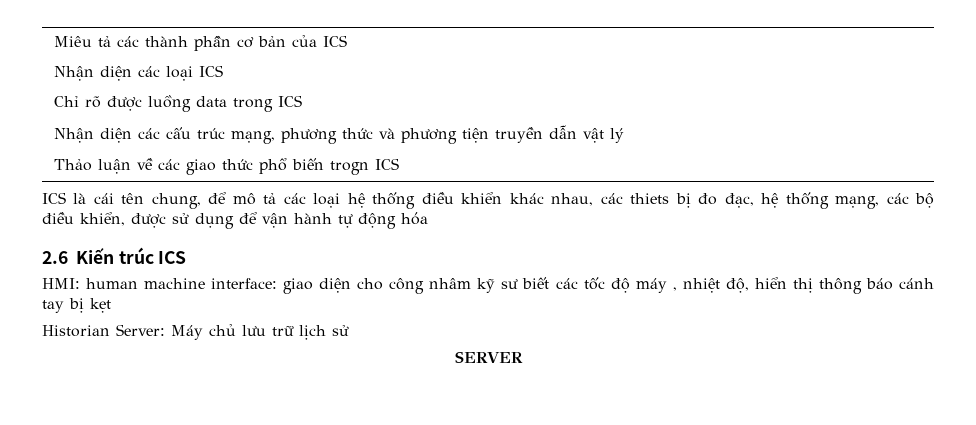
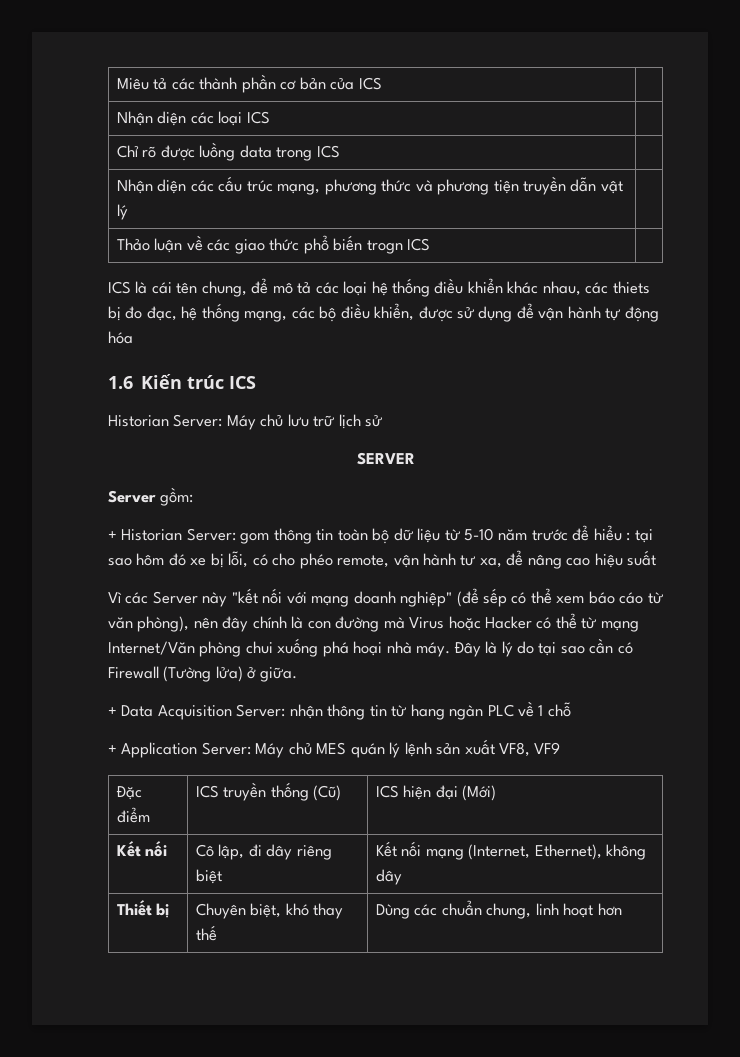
[42,251,68,264] 2.6 -> [108,376,133,389] 1.6
[42,277,935,294] [42,298,111,313] // HMI: human machine interface: giao diện cho công nhâm kỹ sư biết các tốc độ máy , nhiệt độ, hiển thị thông báo cánh tay bị kẹt -> (257, 382) none
(523, 357) none -> [108,487,194,506] [108,525,653,544] [108,550,657,569] [108,588,663,607] [108,613,639,632] [108,638,633,657] [108,666,297,682] [108,701,571,720] [108,739,561,758] [115,786,142,800] [116,807,150,823] [195,782,342,801] [375,785,497,801] [116,841,168,857] [195,844,332,860] [195,869,222,884] [375,841,647,860] [375,869,402,885] [116,900,170,918] [195,903,344,919] [195,925,217,941] [375,900,622,919] // Server gồm: // + Historian Server: gom thông tin toàn bộ dữ liệu từ 5-10 năm trước để hiểu : tại sao hôm đó xe bị lỗi, có cho phéo remote, vận hành tư xa, để nâng cao hiệu suất // Vì các Server này "kết nối với mạng doanh nghiệp" (để sếp có thể xem báo cáo từ văn phòng), nên đây chính là con đường mà Virus hoặc Hacker có thể từ mạng Internet/Văn phòng chui xuống phá hoại nhà máy. Đây là lý do tại sao cần có Firewall (Tường lửa) ở giữa. // + Data Acquisition Server: nhận thông tin từ hang ngàn PLC về 1 chỗ // + Application Server: Máy chủ MES quán lý lệnh sản xuất VF8, VF9 // Đặc điểm | ICS truyền thống (Cũ) | ICS hiện đại (Mới) // Kết nối | Cô lập, đi dây riêng biệt | Kết nối mạng (Internet, Ethernet), không dây // Thiết bị | Chuyên biệt, khó thay thế | Dùng các chuẩn chung, linh hoạt hơn

